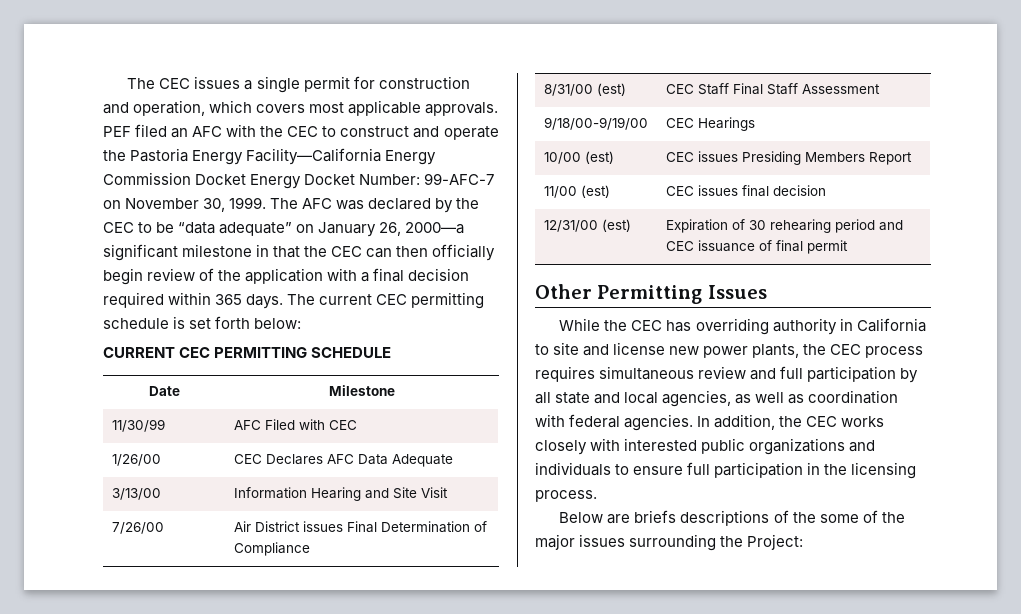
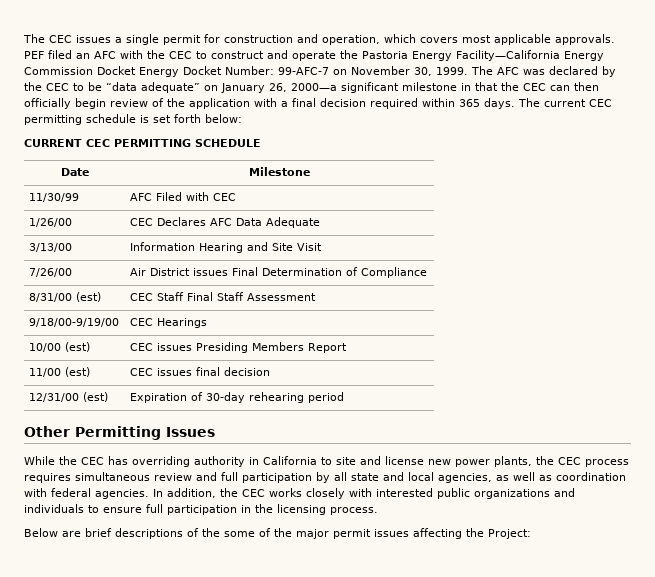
[748,220,766,230] 30 -> [206,392,246,403] 30-day
[878,220,903,231] [665,240,848,254] and CEC issuance of final permit -> (345, 397) none
[634,510,677,523] briefs -> [85,528,112,537] brief
[579,534,717,551] issues surrounding -> [333,528,462,539] permit issues affecting

